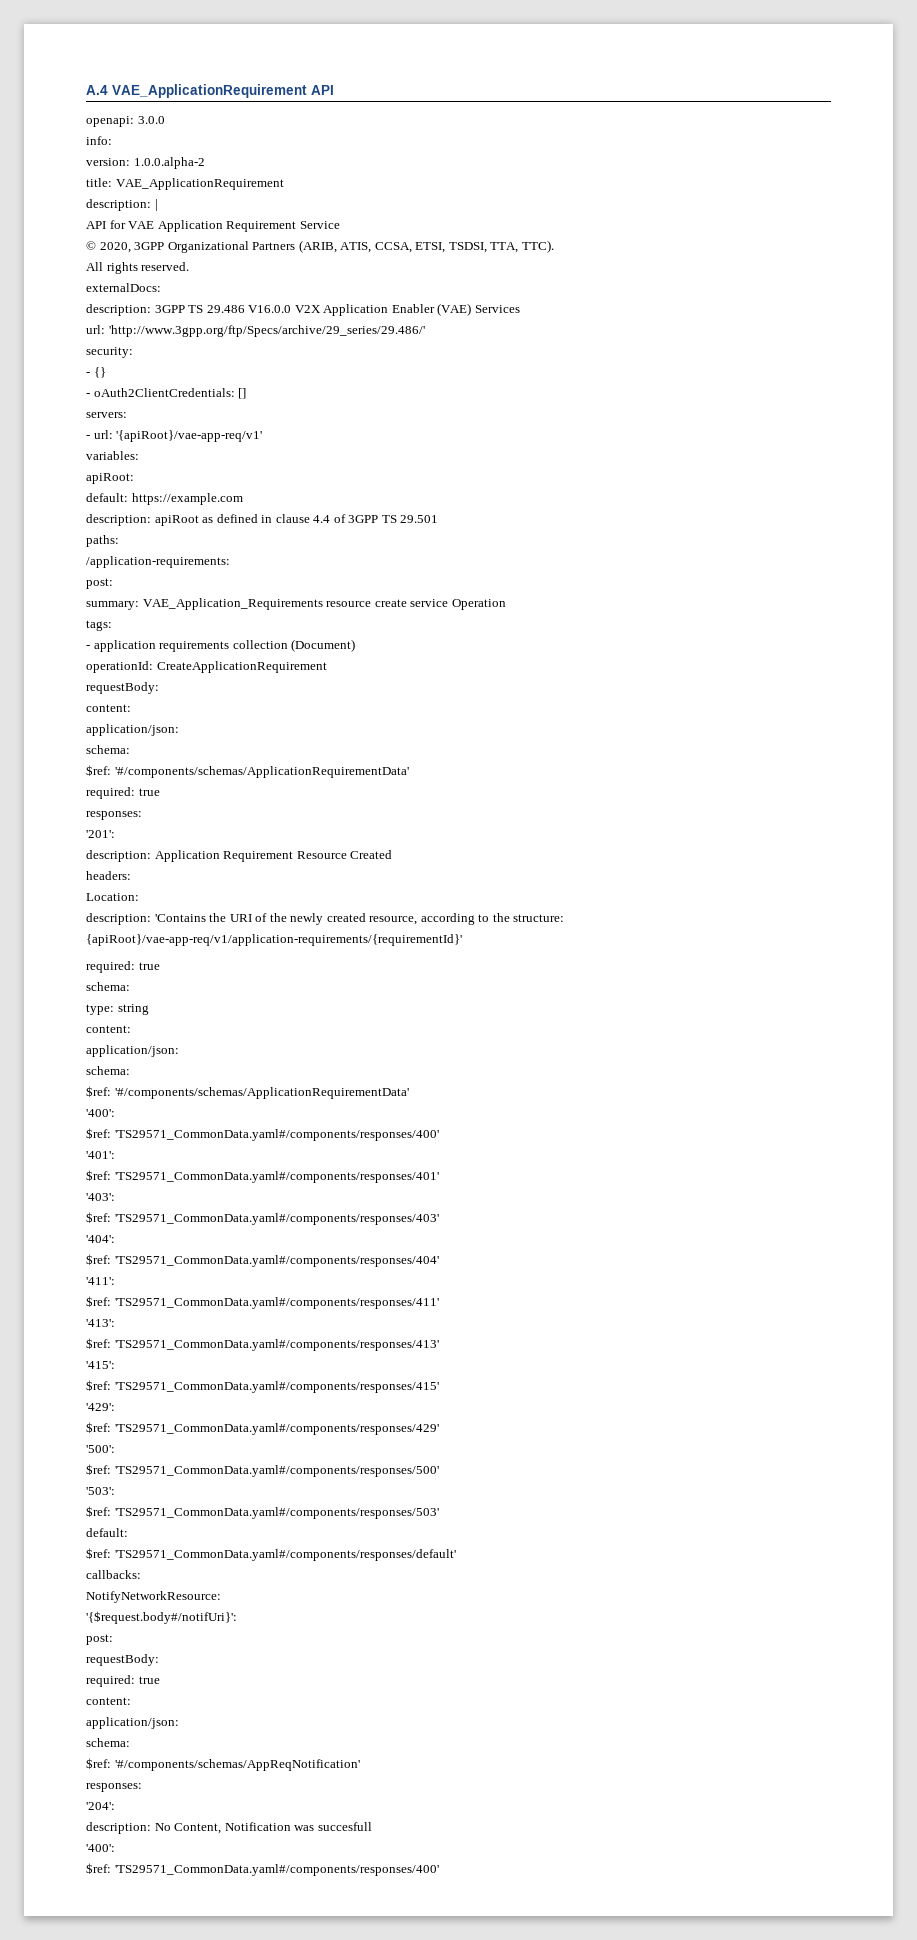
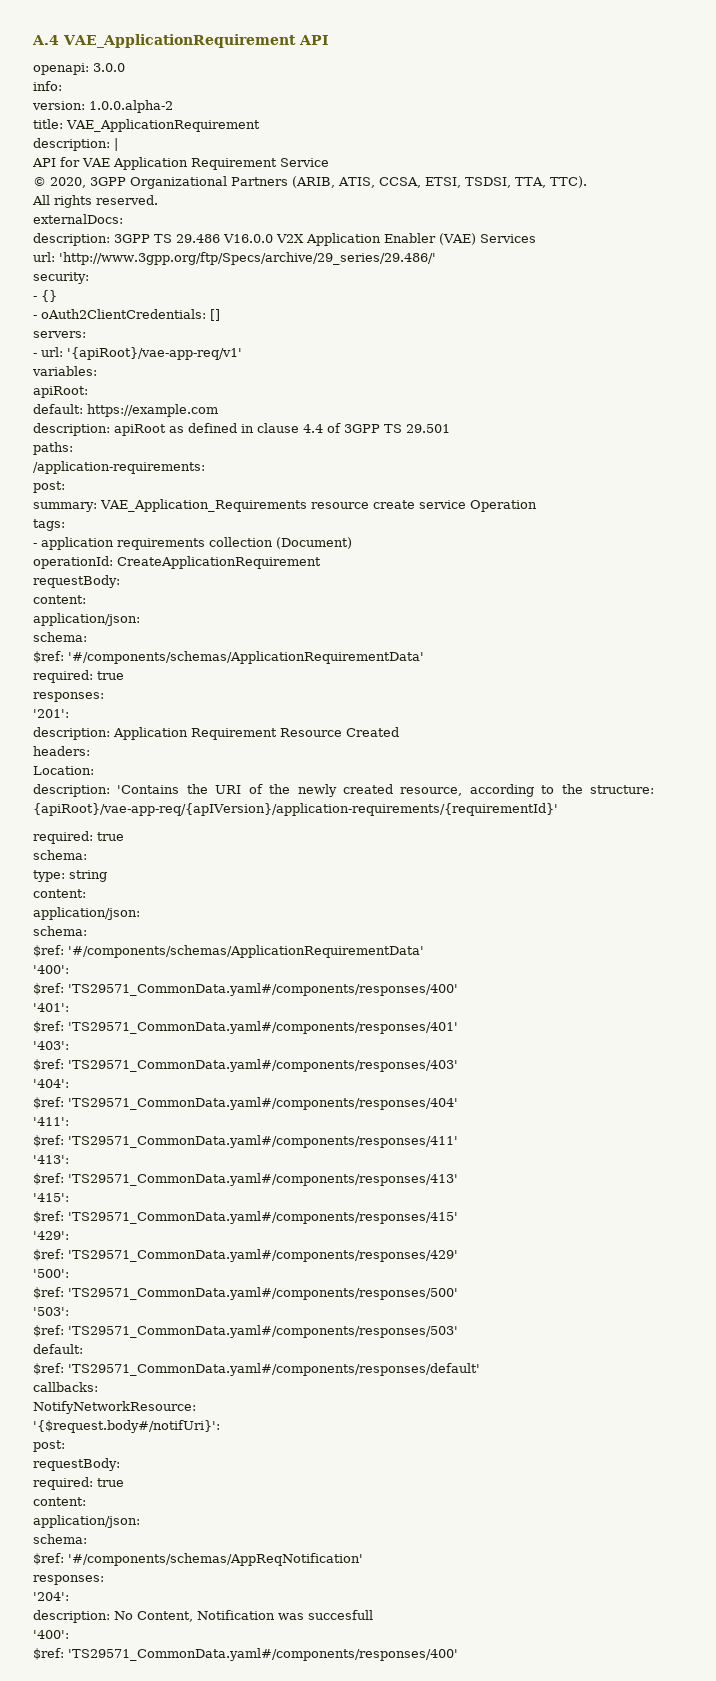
[86,934,462,946] {apiRoot}/vae-app-req/v1/application-requirements/{requirementId}' -> [33,803,558,816] {apiRoot}/vae-app-req/{apIVersion}/application-requirements/{requirementId}'

